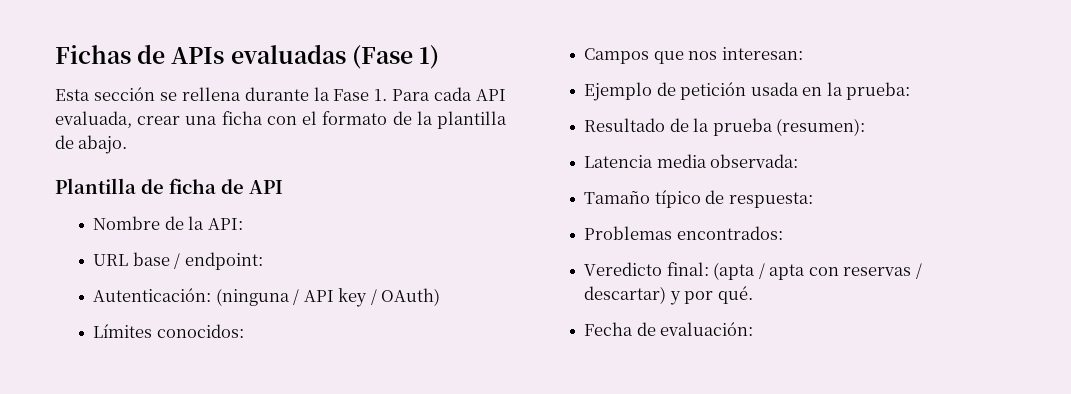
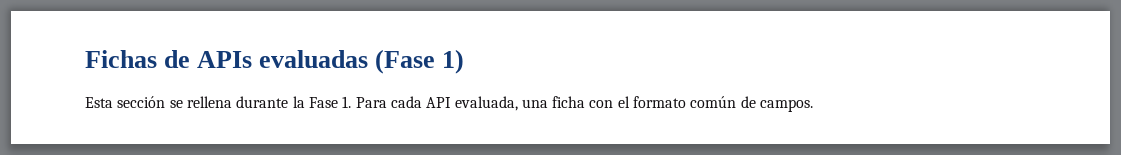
[137,116,181,125] crear -> (518, 103) none
[392,111,508,129] [55,135,128,154] [55,178,283,194] [93,216,243,230] [93,252,263,270] [93,288,441,307] [93,324,244,338] [584,47,803,64] [584,82,911,101] [584,118,866,136] [584,154,799,168] [584,190,813,208] [584,226,783,240] [584,262,922,280] [584,286,753,305] [584,322,754,336] de la plantilla de abajo. // Plantilla de ficha de API // Nombre de la API: // URL base / endpoint: // Autenticación: (ninguna / API key / OAuth) // Límites conocidos: // Campos que nos interesan: // Ejemplo de petición usada en la prueba: // Resultado de la prueba (resumen): // Latencia media observada: // Tamaño típico de respuesta: // Problemas encontrados: // Veredicto final: (apta / apta con reservas / descartar) y por qué. // Fecha de evaluación: -> [690,96,814,112] común de campos.

